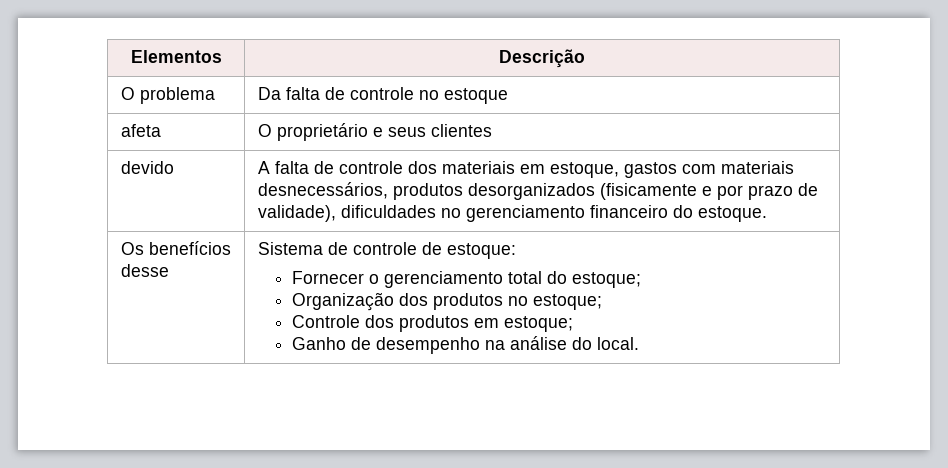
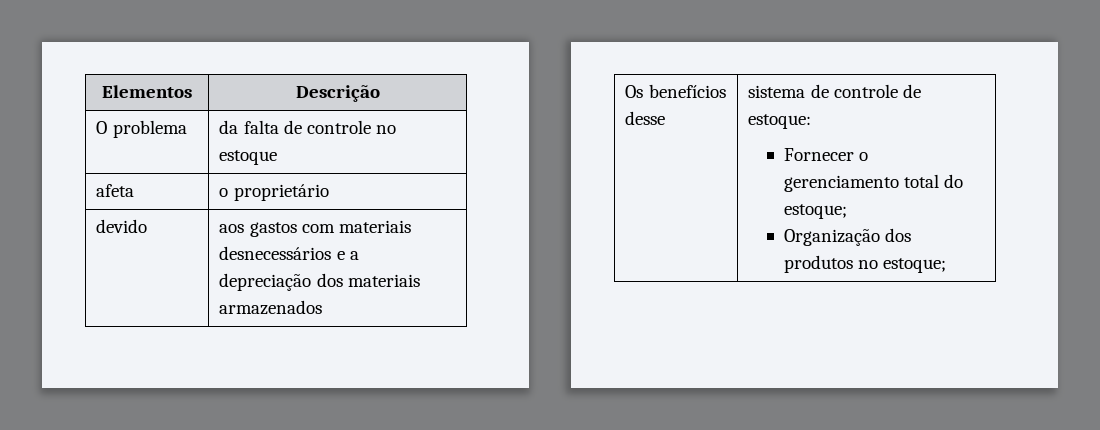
[257,87,281,100] Da -> [219,120,239,134] da
[257,124,272,137] O -> [219,188,229,197] o
[372,124,492,137] [120,161,174,174] [257,161,794,178] [257,182,818,200] [257,205,767,222] e seus clientes // devido | A falta de controle dos materiais em estoque, gastos com materiais desnecessários, produtos desorganizados (fisicamente e por prazo de validade), dificuldades no gerenciamento financeiro do estoque. -> [96,219,148,233] [219,220,411,237] [219,246,359,260] [219,273,420,291] [219,300,323,315] // devido | aos gastos com materiais desnecessários e a depreciação dos materiais armazenados
[257,242,323,255] Sistema -> [748,85,806,98] sistema
[291,315,573,332] [291,336,639,354] // Controle dos produtos em estoque; // Ganho de desempenho na análise do local. -> (947, 265) none

